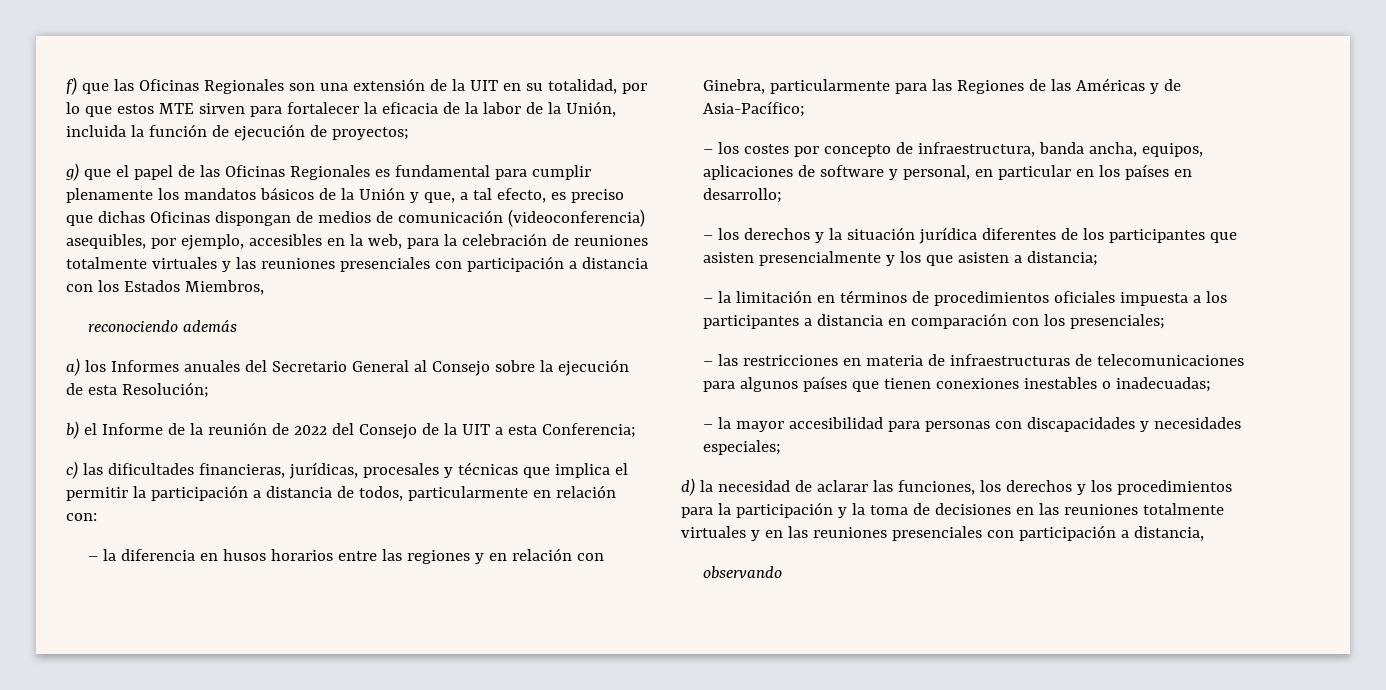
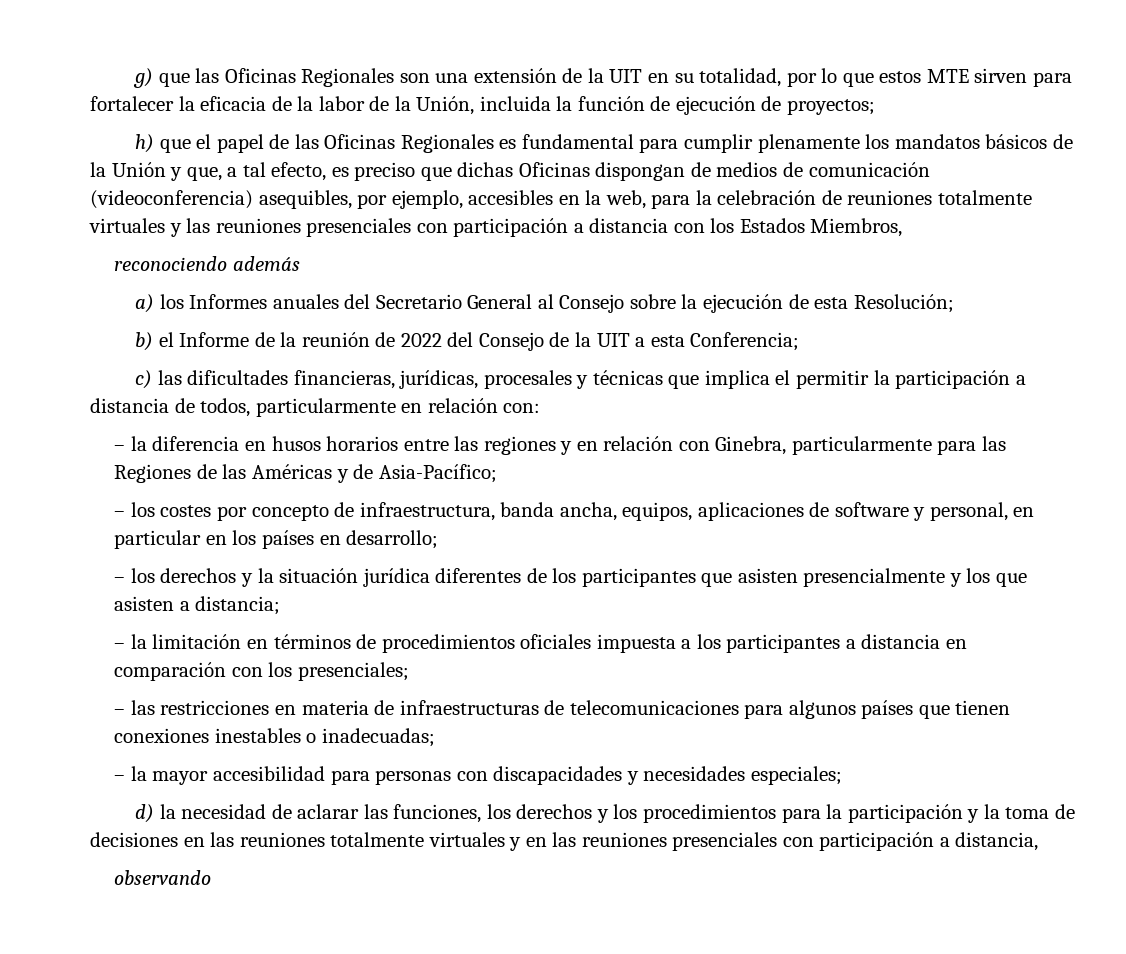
[66,77,77,95] f) -> [133,68,154,88] g)
[65,163,79,181] g) -> [135,134,155,153] h)

